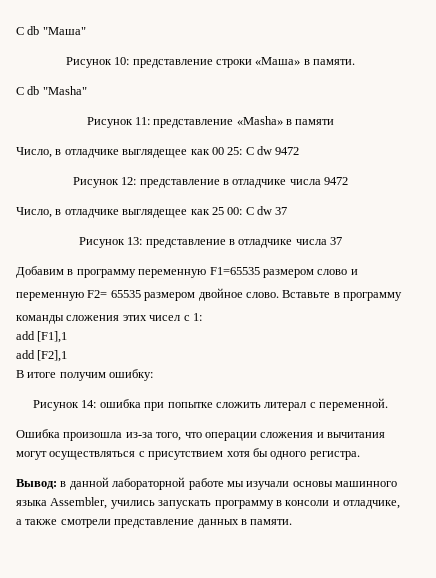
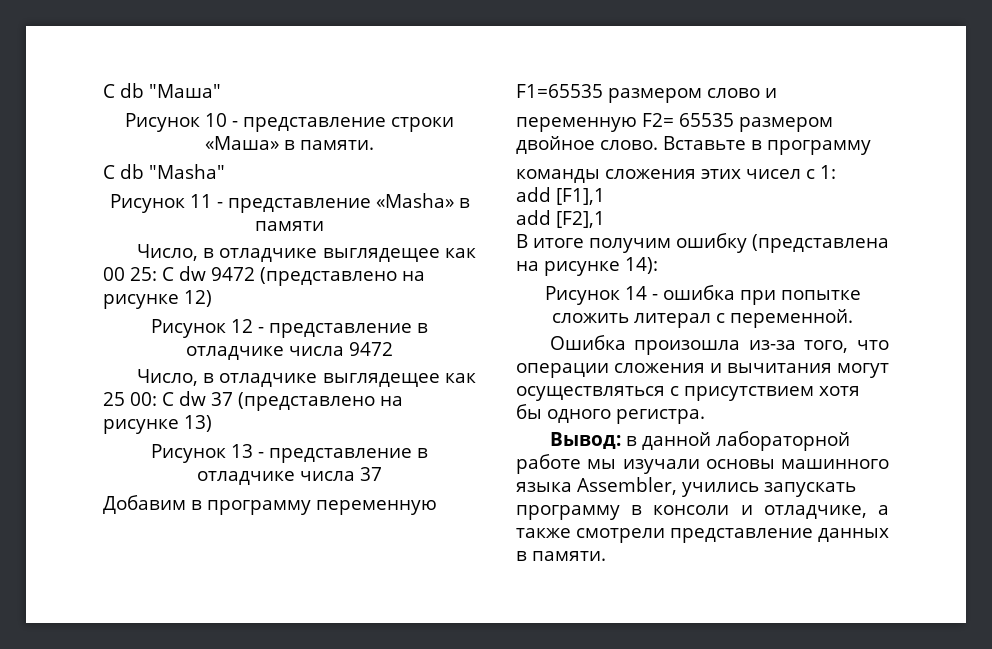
[114,57,130,65] 10: -> [205,113,238,127] 10 -
[134,117,150,125] 11: -> [189,194,223,208] 11 -
[72,177,137,188] // Рисунок 12: -> [260,267,425,286] [103,290,212,309] [151,319,264,338] (представлено на рисунке 12) // Рисунок 12 -
[78,237,143,248] // Рисунок 13: -> [238,392,403,411] [103,415,212,434] [151,444,264,463] (представлено на рисунке 13) // Рисунок 13 -
[109,369,154,381] [33,400,97,411] ошибку: // Рисунок 14: -> [676,233,889,253] [516,257,658,276] [544,286,658,305] ошибку (представлена на рисунке 14): // Рисунок 14 -

